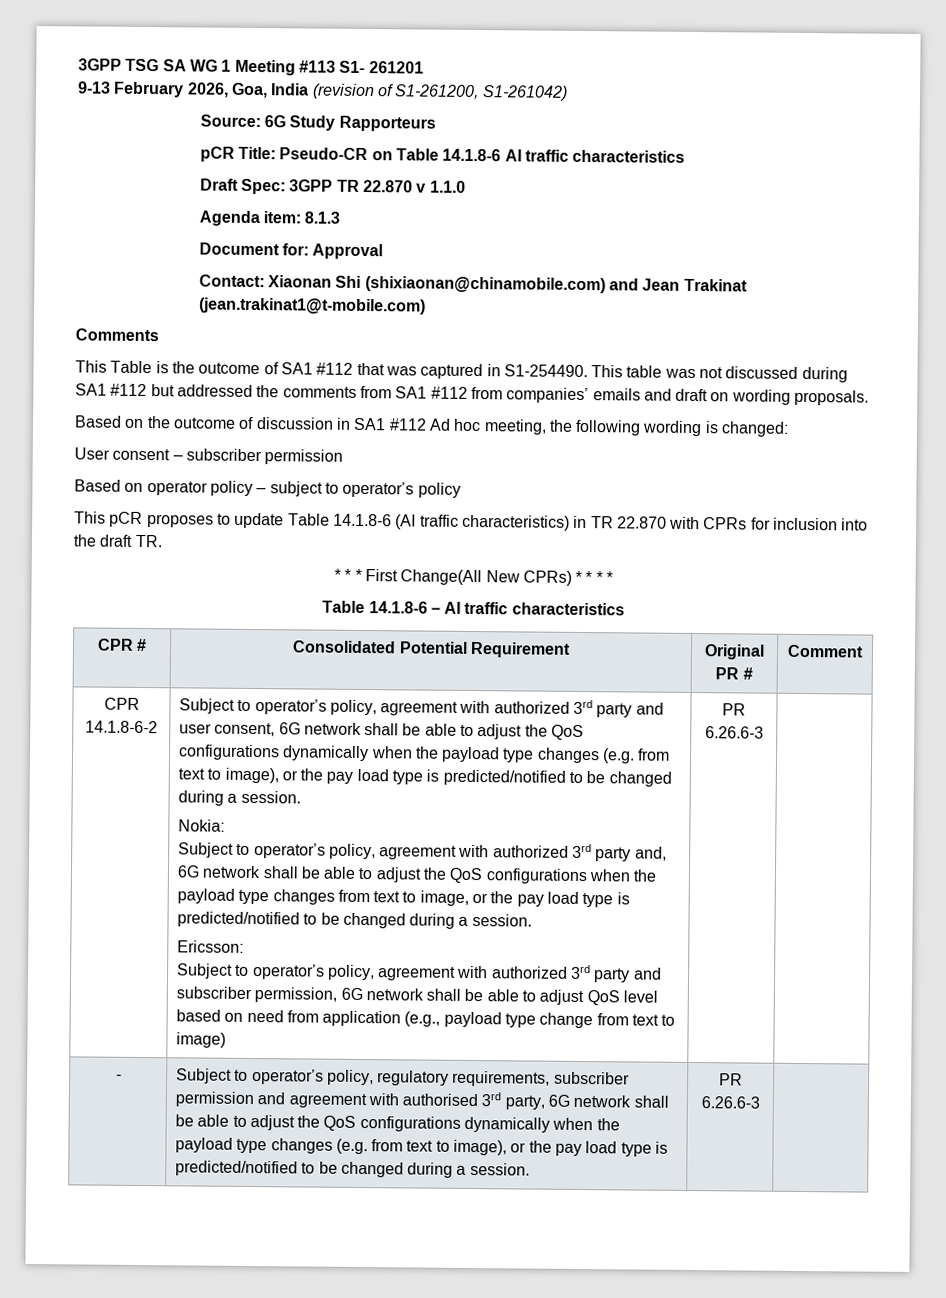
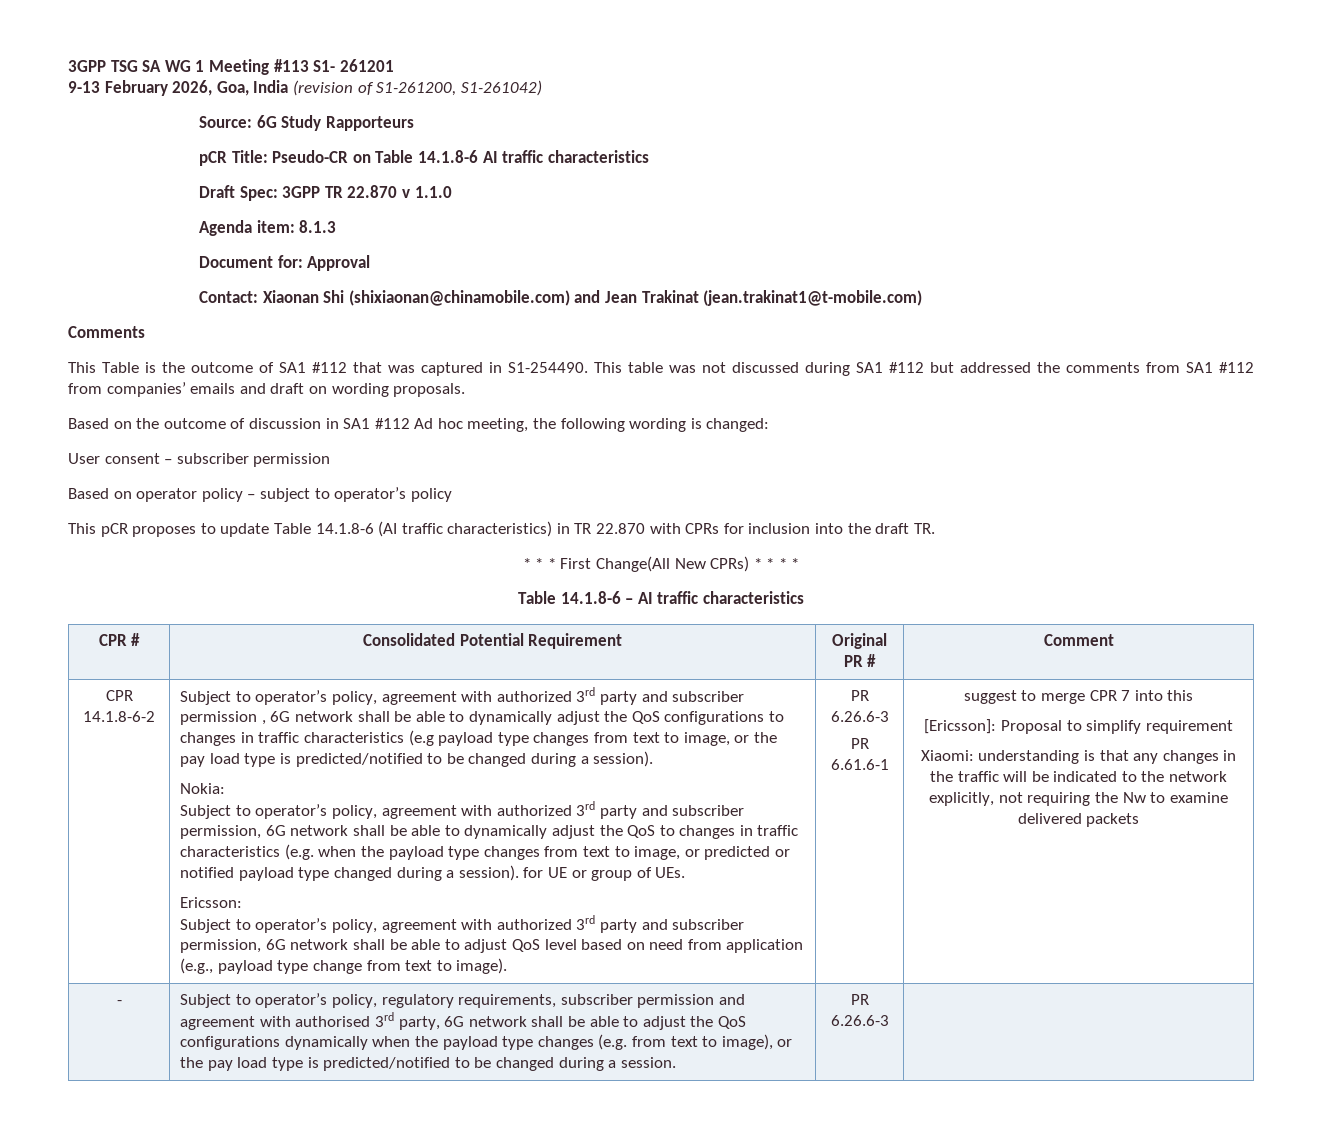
[178,722,585,741] [177,744,671,764] [177,767,672,787] [177,790,301,806] [177,819,225,832] [177,842,667,862] [176,865,658,885] user consent, 6G network shall be able to adjust the QoS configurations dynamically when the payload type changes (e.g. from text to image), or the pay load type is predicted/notified to be changed during a session. // Nokia: // Subject to operator’s policy, agreement with authorized 3rd party and, 6G network shall be able to adjust the QoS configurations when the -> [672,691,745,702] [180,711,784,725] [180,730,434,746] subscriber permission , 6G network shall be able to dynamically adjust the QoS configurations to changes in traffic characteristics (e.g
[471,913,532,927] session. -> [593,751,654,767] [180,783,226,794] [180,801,745,819] [180,825,799,839] [180,844,790,860] [180,865,686,881] session). // Nokia: // Subject to operator’s policy, agreement with authorized 3rd party and subscriber permission, 6G network shall be able to dynamically adjust the QoS to changes in traffic characteristics (e.g. when the payload type changes from text to image, or predicted or notified payload type changed during a session). for UE or group of UEs.
[175,1032,226,1048] [722,703,746,716] [704,726,764,739] image) | PR 6.26.6-3 | -> [456,958,508,974] [850,690,869,701] [830,711,889,722] [850,738,869,749] [830,759,889,770] [963,690,1194,704] [924,719,1233,734] [920,750,1237,764] [929,771,1228,782] [929,792,1228,806] [1017,813,1140,827] image). | PR 6.26.6-3 // PR 6.61.6-1 | suggest to merge CPR 7 into this // [Ericsson]: Proposal to simplify requirement // Xiaomi: understanding is that any changes in the traffic will be indicated to the network explicitly, not requiring the Nw to examine delivered packets

